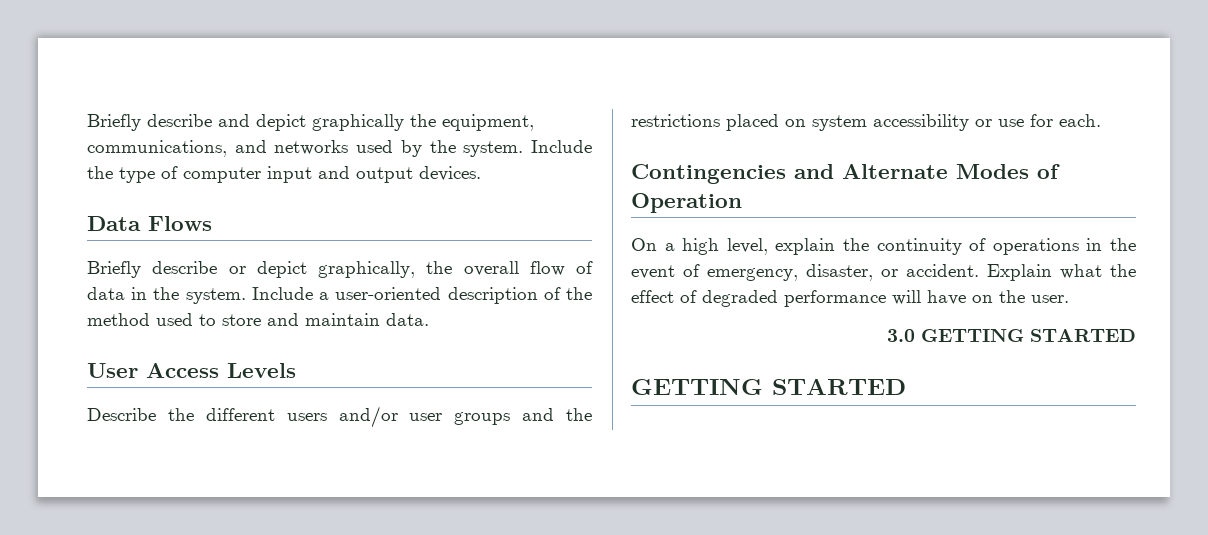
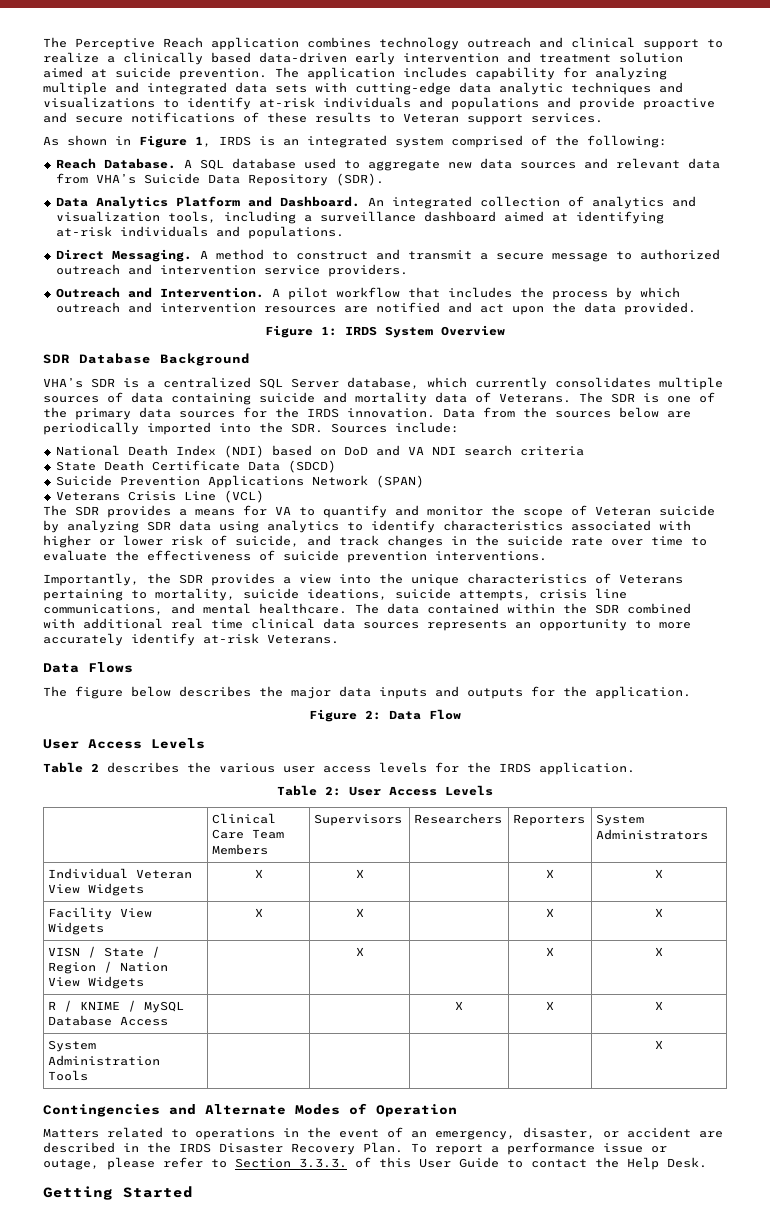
[87,114,534,131] [87,140,592,157] [87,166,481,183] [87,216,212,231] [87,261,593,278] [87,287,592,304] [87,313,429,326] [87,363,296,378] [87,406,592,428] [631,114,1101,131] Briefly describe and depict graphically the equipment, communications, and networks used by the system. Include the type of computer input and output devices. // Data Flows // Briefly describe or depict graphically, the overall flow of data in the system. Include a user-oriented description of the method used to store and maintain data. // User Access Levels // Describe the different users and/or user groups and the restrictions placed on system accessibility or use for each. -> [43,37,723,50] [43,52,683,65] [43,67,667,80] [43,82,683,95] [43,97,715,110] [43,112,603,125] [43,135,667,148] [55,158,720,171] [55,173,384,186] [55,196,696,209] [55,211,664,224] [55,226,344,239] [55,249,720,262] [55,264,408,277] [55,287,680,300] [55,302,696,315] [265,325,505,338] [43,353,250,366] [43,377,723,390] [43,392,715,405] [43,407,691,420] [43,422,459,435] [55,445,584,458] [55,460,336,473] [55,475,424,488] [55,490,264,503] [43,505,715,518] [43,520,691,533] [43,535,707,548] [43,550,547,563] [43,573,683,586] [43,588,627,601] [43,603,691,615] [43,618,691,631] [43,633,339,646] [43,662,133,673] [43,686,691,699] [309,709,461,722] [43,738,205,749] [43,762,635,775] [277,785,493,796] [212,813,277,824] [212,829,285,839] [212,844,269,855] [314,814,403,826] [414,813,503,824] [513,814,586,826] [596,814,645,826] [596,829,709,840] [48,868,193,879] [48,883,145,896] [254,869,263,878] [355,869,364,878] [546,869,554,878] [655,869,663,878] [48,907,153,920] [48,922,105,935] [254,908,263,917] [355,908,364,917] [546,908,554,917] [655,908,663,917] [48,946,161,958] [48,961,169,974] [48,976,145,989] [355,947,364,956] [546,947,554,956] [655,947,663,956] [48,1000,185,1013] [48,1015,169,1026] [455,1001,463,1010] [546,1001,554,1010] [655,1001,663,1010] [48,1040,97,1052] [48,1055,161,1066] [48,1070,89,1081] [655,1040,663,1049] The Perceptive Reach application combines technology outreach and clinical support to realize a clinically based data-driven early intervention and treatment solution aimed at suicide prevention. The application includes capability for analyzing multiple and integrated data sets with cutting-edge data analytic techniques and visualizations to identify at-risk individuals and populations and provide proactive and secure notifications of these results to Veteran support services. // As shown in Figure 1, IRDS is an integrated system comprised of the following: // Reach Database. A SQL database used to aggregate new data sources and relevant data from VHA’s Suicide Data Repository (SDR). // Data Analytics Platform and Dashboard. An integrated collection of analytics and visualization tools, including a surveillance dashboard aimed at identifying at-risk individuals and populations. // Direct Messaging. A method to construct and transmit a secure message to authorized outreach and intervention service providers. // Outreach and Intervention. A pilot workflow that includes the process by which outreach and intervention resources are notified and act upon the data provided. // Figure 1: IRDS System Overview // SDR Database Background // VHA’s SDR is a centralized SQL Server database, which currently consolidates multiple sources of data containing suicide and mortality data of Veterans. The SDR is one of the primary data sources for the IRDS innovation. Data from the sources below are periodically imported into the SDR. Sources include: // National Death Index (NDI) based on DoD and VA NDI search criteria // State Death Certificate Data (SDCD) // Suicide Prevention Applications Network (SPAN) // Veterans Crisis Line (VCL) // The SDR provides a means for VA to quantify and monitor the scope of Veteran suicide by analyzing SDR data using analytics to identify characteristics associated with higher or lower risk of suicide, and track changes in the suicide rate over time to evaluate the effectiveness of suicide prevention interventions. // Importantly, the SDR provides a view into the unique characteristics of Veterans pertaining to mortality, suicide ideations, suicide attempts, crisis line communications, and mental healthcare. The data contained within the SDR combined with additional real time clinical data sources represents an opportunity to more accurately identify at-risk Veterans. // Data Flows // The figure below describes the major data inputs and outputs for the application. // Figure 2: Data Flow // User Access Levels // Table 2 describes the various user access levels for the IRDS application. // Table 2: User Access Levels // | Clinical Care Team Members | Supervisors | Researchers | Reporters | System Administrators // Individual Veteran View Widgets | X | X | | X | X // Facility View Widgets | X | X | | X | X // VISN / State / Region / Nation View Widgets | | X | | X | X // R / KNIME / MySQL Database Access | | | X | X | X // System Administration Tools | | | | | X
[631,238,987,255] On a high level, explain the continuity of -> [43,1127,187,1138] Matters related to
(700, 270) none -> [411,1131,427,1138] an
[906,264,1136,281] [631,290,1069,307] [887,329,1136,342] [631,378,906,395] accident. Explain what the effect of degraded performance will have on the user. // 3.0 GETTING STARTED // GETTING STARTED -> [627,1127,723,1138] [43,1142,667,1155] [43,1157,707,1170] [43,1186,193,1200] accident are described in the IRDS Disaster Recovery Plan. To report a performance issue or outage, please refer to Section 3.3.3. of this User Guide to contact the Help Desk. // Getting Started

